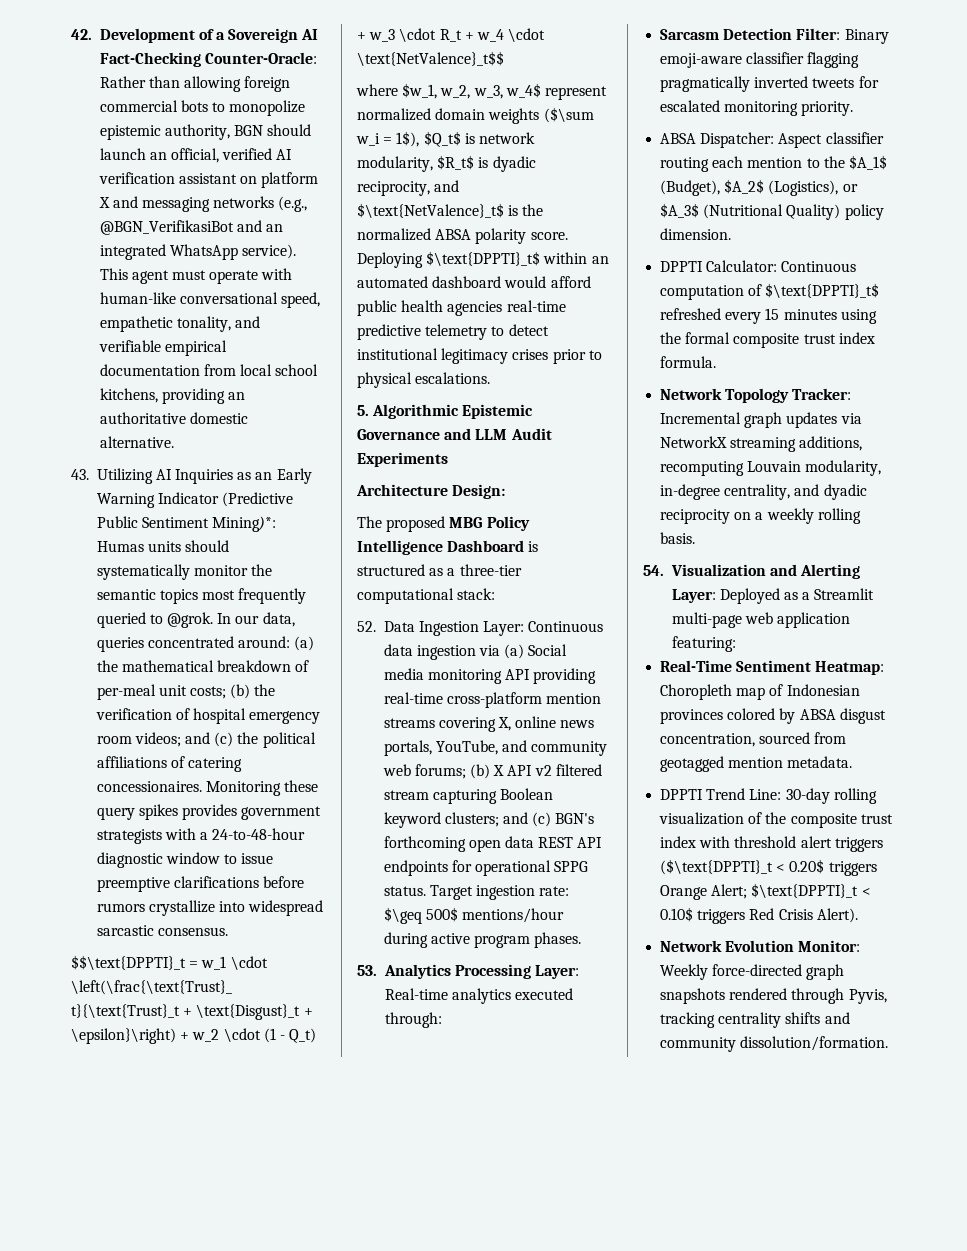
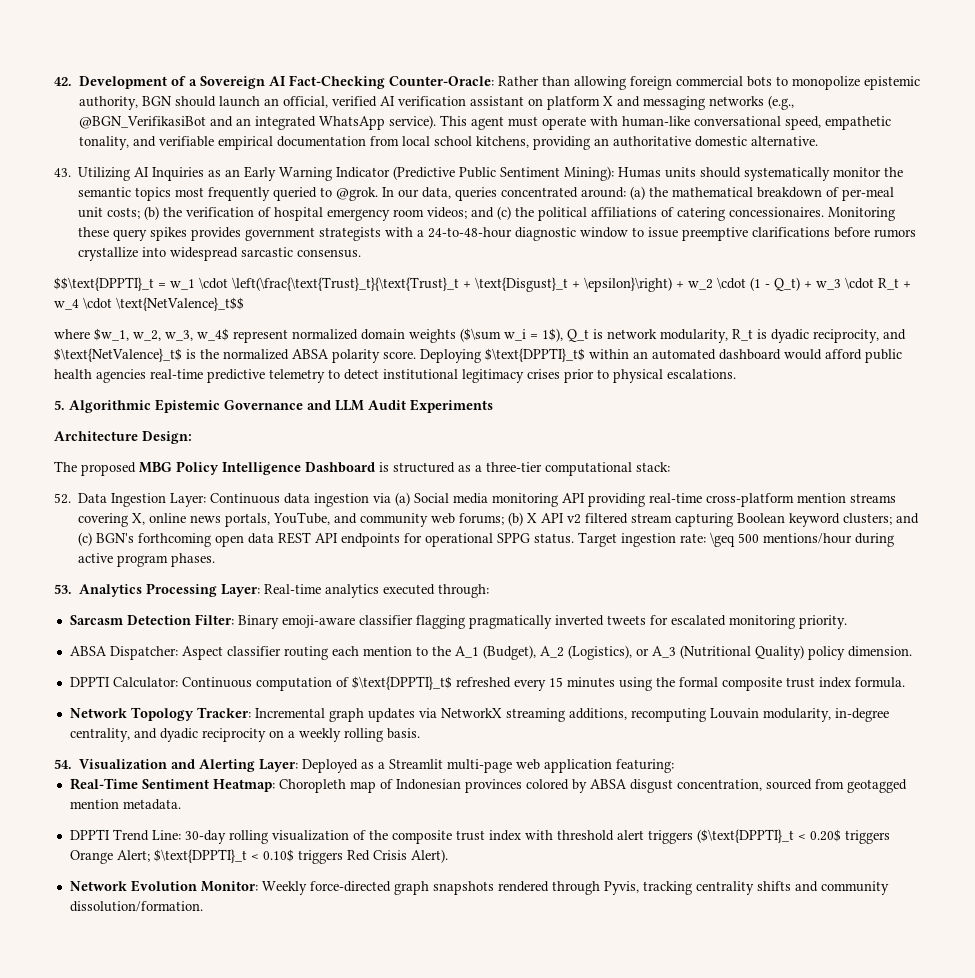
[212,516,277,532] Mining)*: -> [564,166,615,181] Mining):
[423,131,461,147] $Q_t$ -> [567,329,589,342] Q_t
[437,155,475,170] $R_t$ -> [732,329,753,341] R_t
[383,907,458,924] $\geq 500$ -> [710,532,760,547] \geq 500
[848,155,887,170] [660,179,765,196] $A_1$ (Budget), $A_2$ -> [454,645,564,660] A_1 (Budget), A_2
[660,203,700,218] $A_3$ -> [651,646,676,658] A_3

